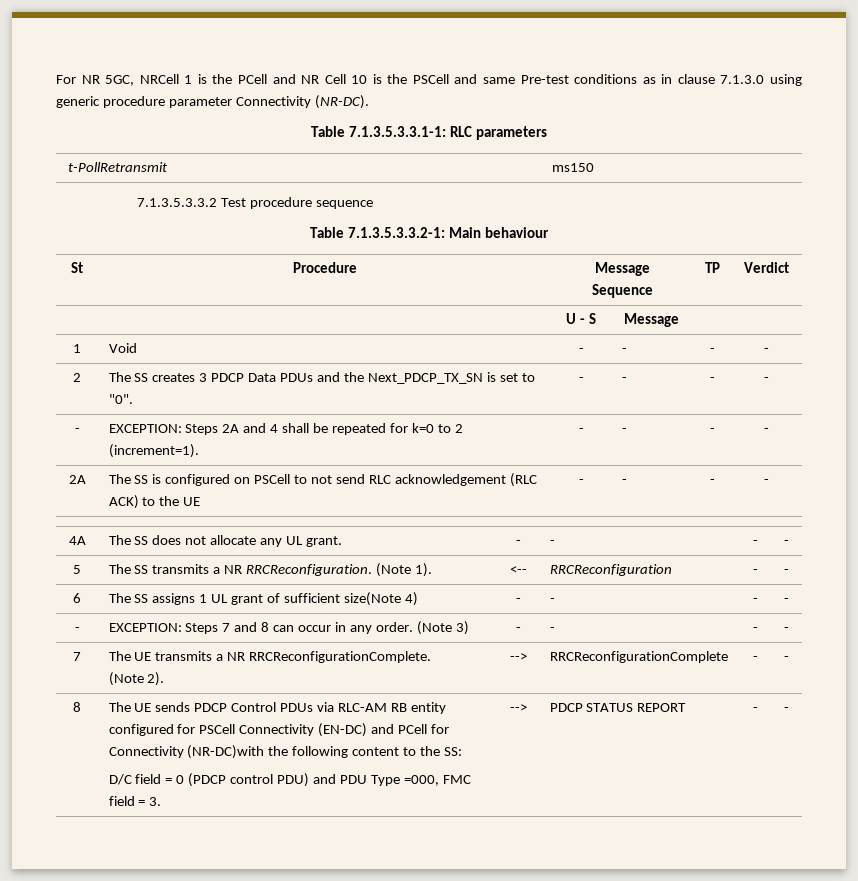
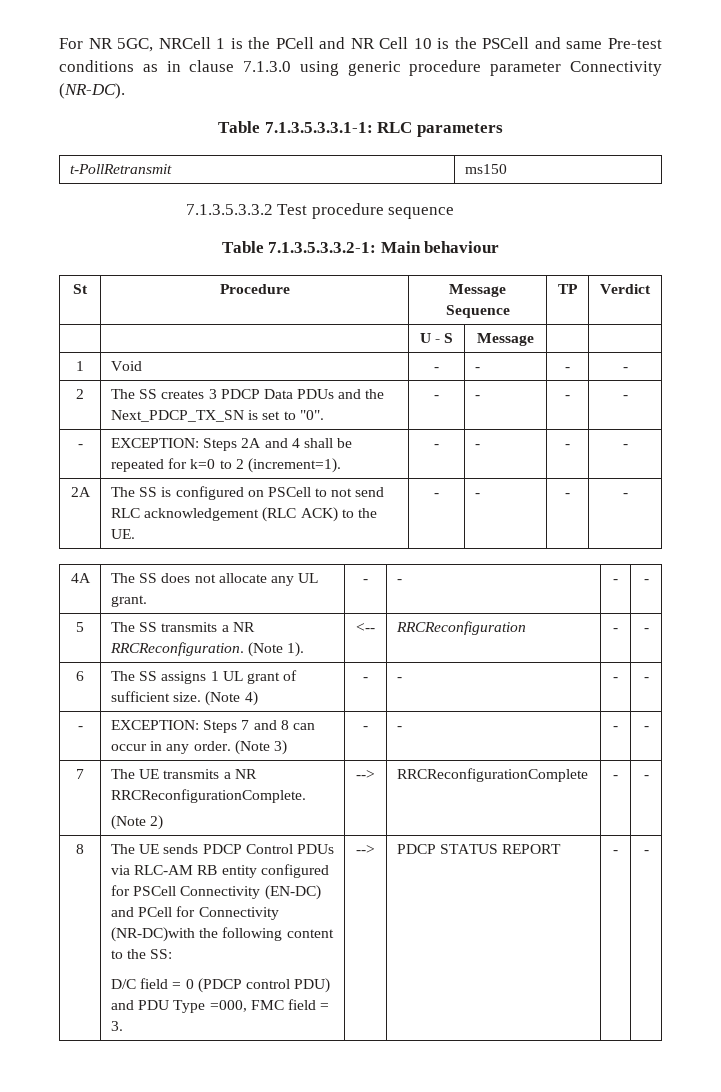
[183,497,201,506] UE -> [110,529,135,539] UE.
[343,592,401,606] size(Note -> [173,691,241,706] size. (Note
[147,672,165,686] 2). -> [150,815,164,830] 2)

